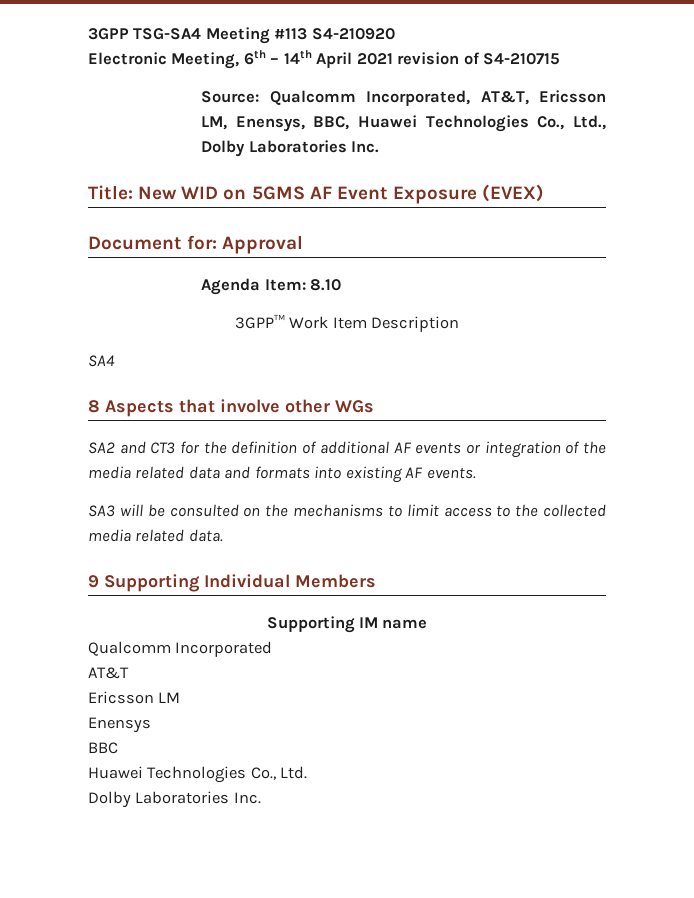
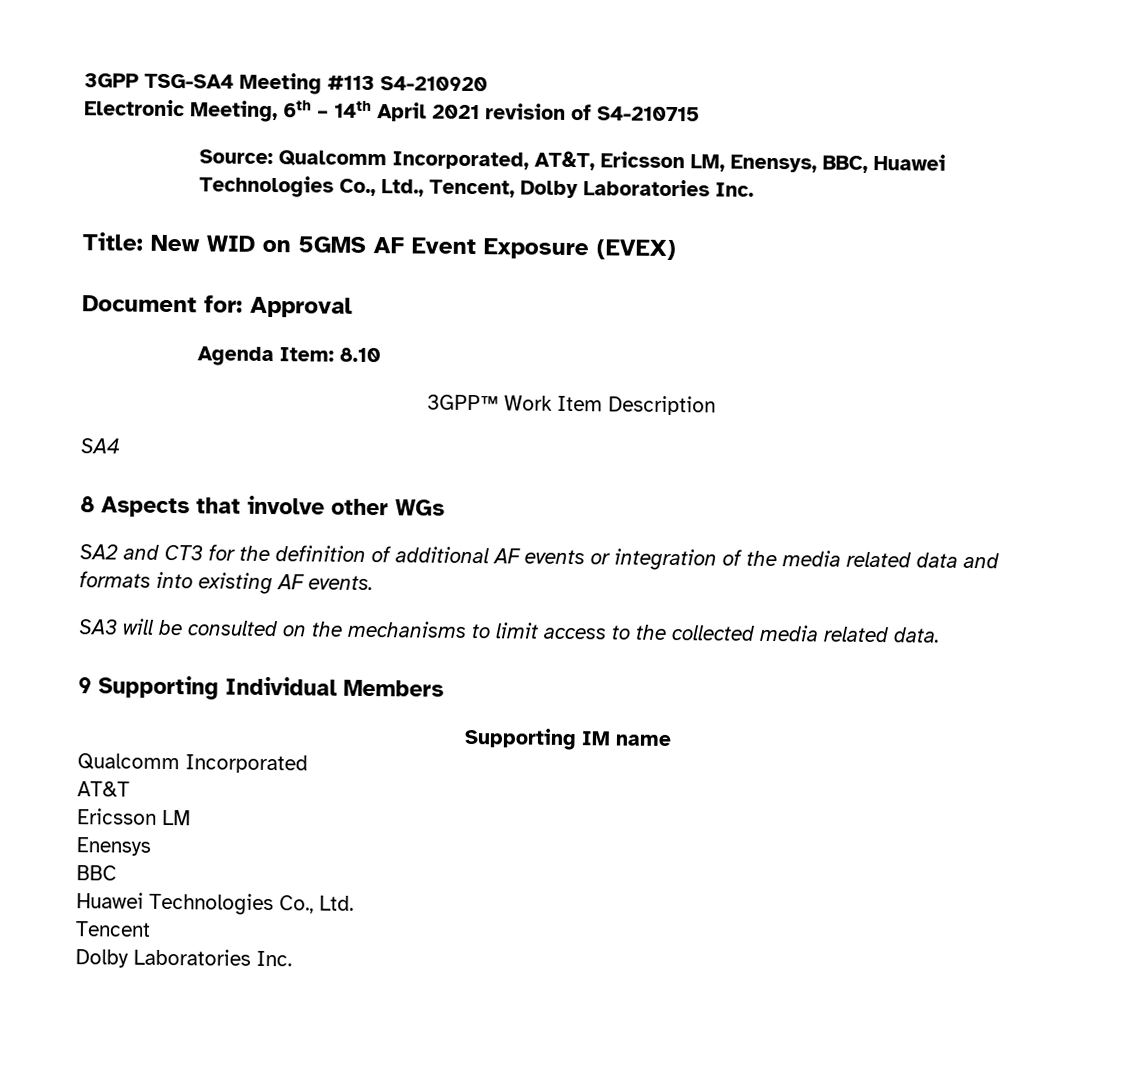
(606, 122) none -> [429,179,516,198] Tencent,
(308, 772) none -> [75,921,151,937] // Tencent

